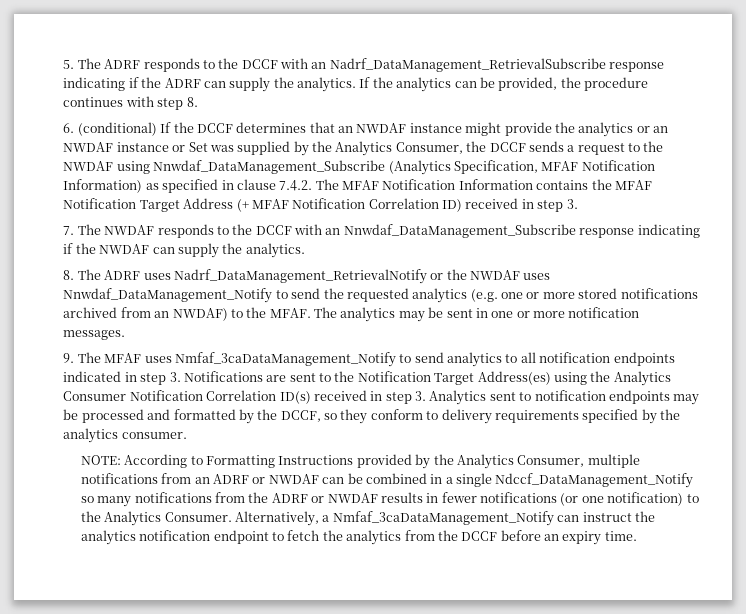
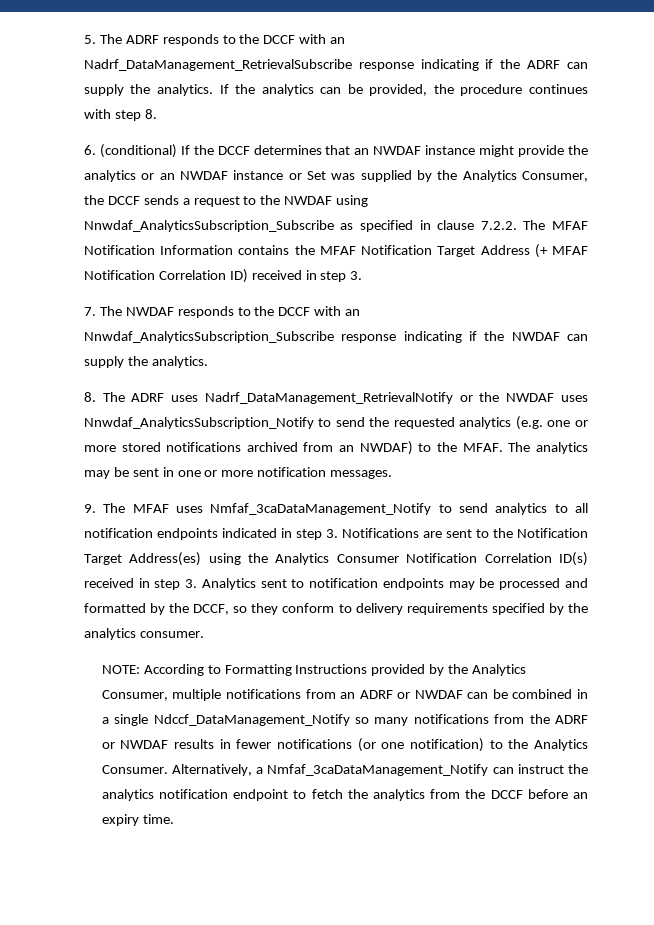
[153,160,655,175] [63,179,143,193] Nnwdaf_DataManagement_Subscribe (Analytics Specification, MFAF Notification Information) -> [83,220,334,232] Nnwdaf_AnalyticsSubscription_Subscribe
[279,180,313,191] 7.4.2. -> [480,221,517,230] 7.2.2.
[343,224,576,238] Nnwdaf_DataManagement_Subscribe -> [83,331,334,343] Nnwdaf_AnalyticsSubscription_Subscribe
[63,288,273,303] Nnwdaf_DataManagement_Notify -> [83,417,314,429] Nnwdaf_AnalyticsSubscription_Notify

